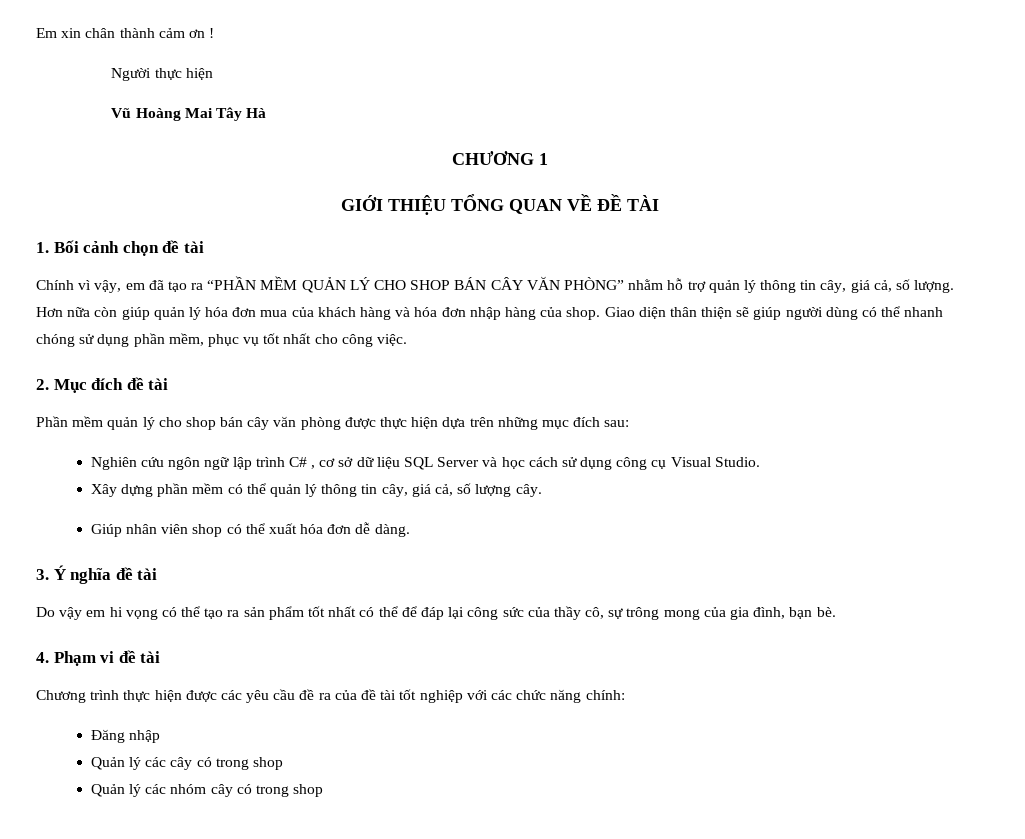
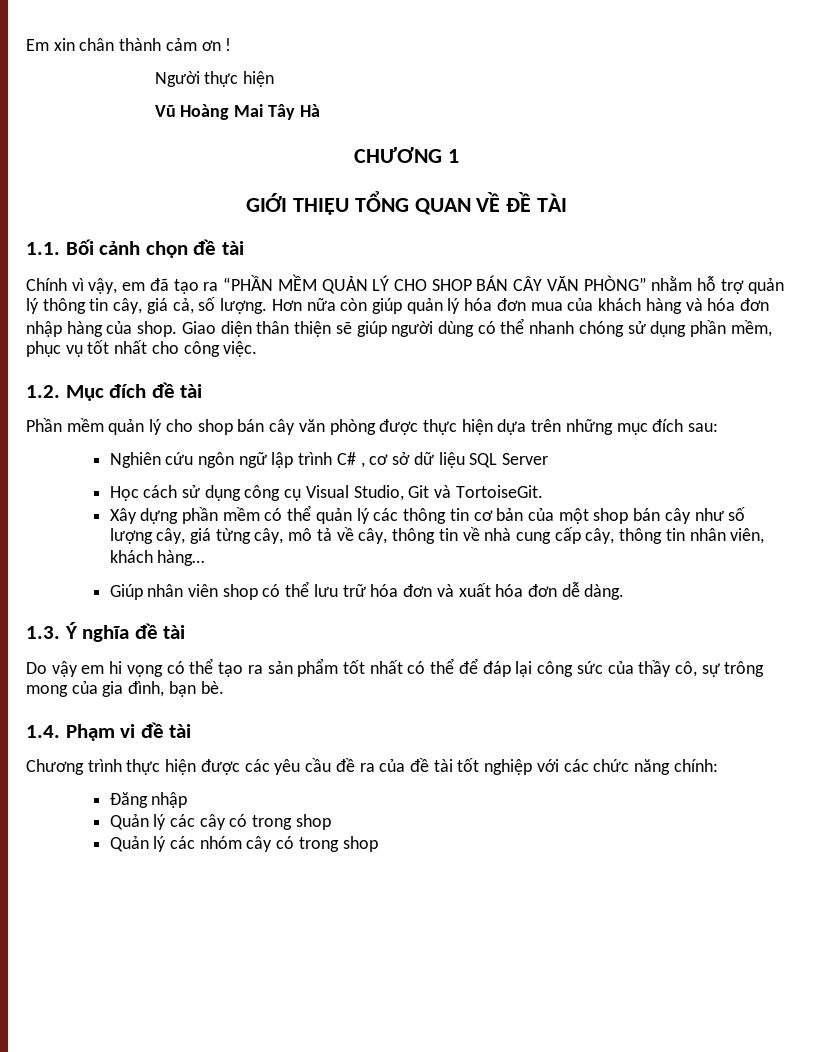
[36,242,49,253] 1. -> [26,242,60,255] 1.1.
[36,379,49,390] 2. -> [26,385,60,398] 1.2.
[482,457,525,469] và học -> [109,486,139,501] // Học
[714,457,760,467] Studio. -> [353,485,543,501] Studio, Git và TortoiseGit.
[321,483,542,497] thông tin cây, giá cả, số lượng cây. -> [373,507,746,524] [109,527,765,544] [109,550,205,566] các thông tin cơ bản của một shop bán cây như số lượng cây, giá từng cây, mô tả về cây, thông tin về nhà cung cấp cây, thông tin nhân viên, khách hàng…
(265, 528) none -> [313,584,454,597] lưu trữ hóa đơn và
[36,569,49,580] 3. -> [26,626,60,639] 1.3.
[36,652,49,663] 4. -> [26,725,60,738] 1.4.

